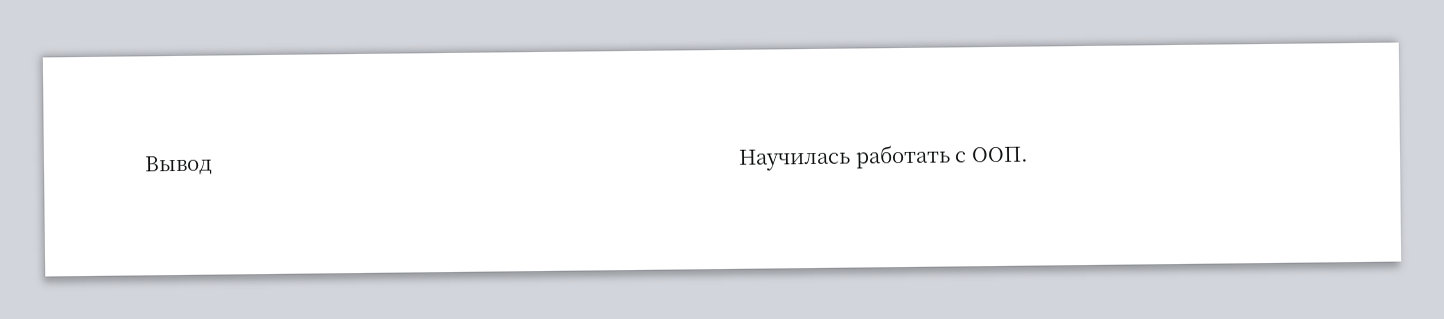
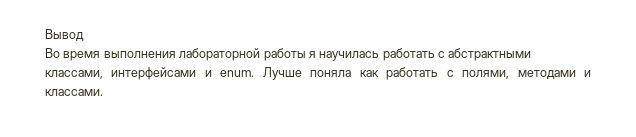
[738,144,1029,171] Научилась работать с ООП. -> [45,48,532,61] [45,67,591,80] [45,89,103,96] Во время выполнения лабораторной работы я научилась работать с абстрактными классами, интерфейсами и enum. Лучше поняла как работать с полями, методами и классами.

